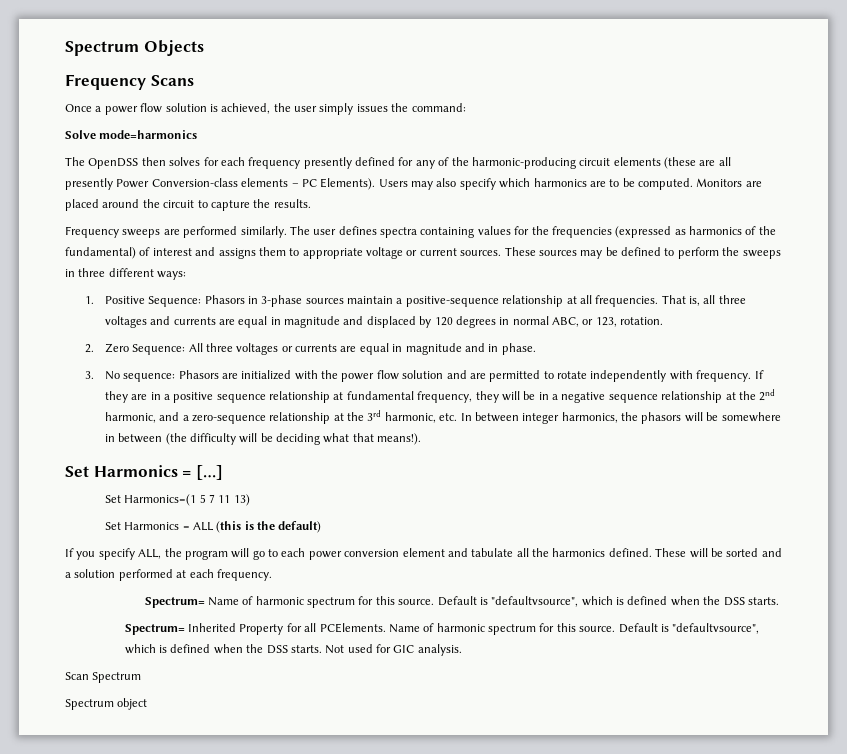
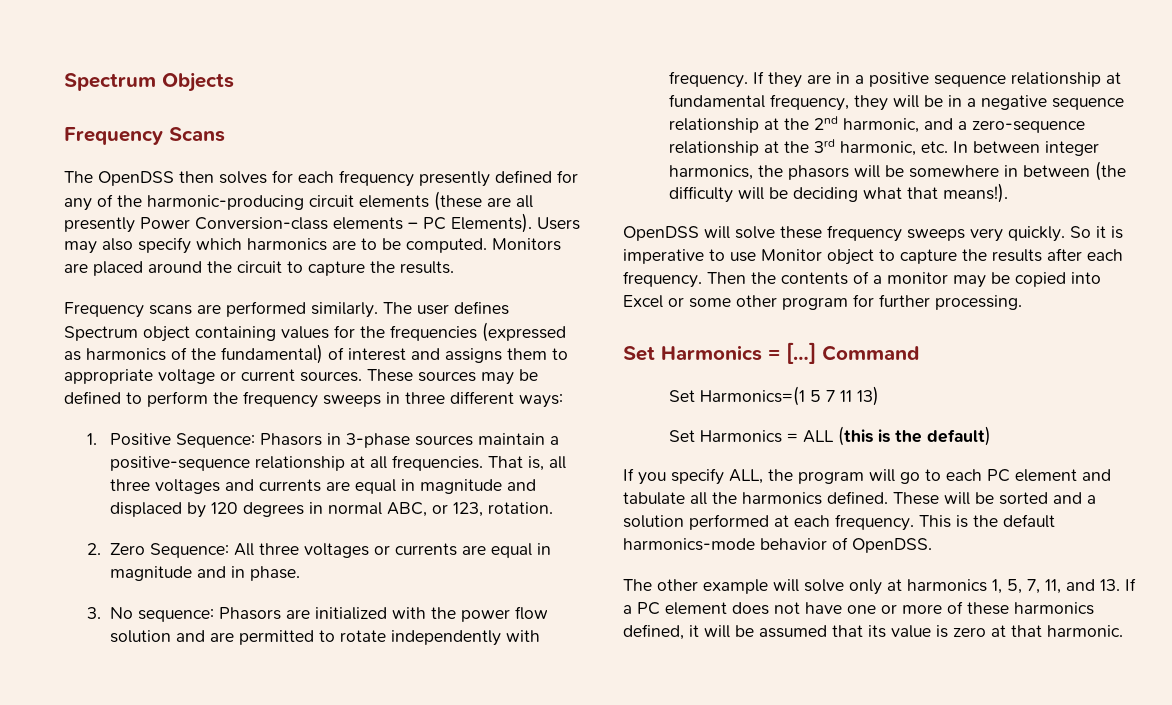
[65,103,466,115] [65,130,198,139] // Once a power flow solution is achieved, the user simply issues the command: // Solve mode=harmonics -> (225, 134) none
[122,229,161,238] sweeps -> [149,305,192,315] scans
[380,227,417,238] spectra -> [64,326,190,342] Spectrum object
(740, 251) none -> [243,391,318,408] frequency
(422, 439) none -> [623,225,1123,242] [623,248,1123,265] [623,271,1101,288] [623,294,1022,310] // OpenDSS will solve these frequency sweeps very quickly. So it is imperative to use Monitor object to capture the results after each frequency. Then the contents of a monitor may be copied into Excel or some other program for further processing.
(223, 472) none -> [822,345,919,361] Command
[308,549,400,560] power conversion -> [987,469,1010,482] PC
[144,596,779,608] [124,623,760,635] [124,644,462,656] [65,672,142,683] [65,698,148,710] // Spectrum= Name of harmonic spectrum for this source. Default is "defaultvsource", which is defined when the DSS starts. // Spectrum= Inherited Property for all PCElements. Name of harmonic spectrum for this source. Default is "defaultvsource", which is defined when the DSS starts. Not used for GIC analysis. // Scan Spectrum // Spectrum object -> [919,514,1055,528] [623,537,932,553] [623,578,1136,595] [623,601,1094,615] [623,624,1123,640] This is the default harmonics-mode behavior of OpenDSS. // The other example will solve only at harmonics 1, 5, 7, 11, and 13. If a PC element does not have one or more of these harmonics defined, it will be assumed that its value is zero at that harmonic.

